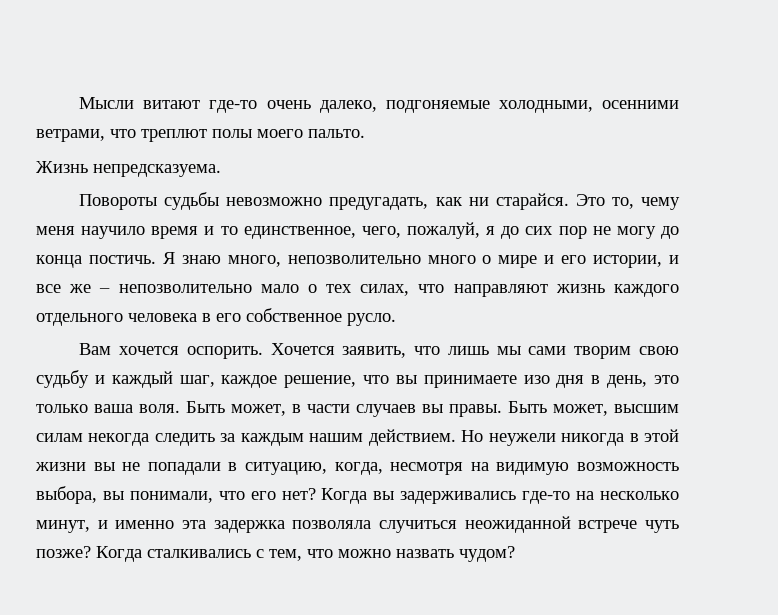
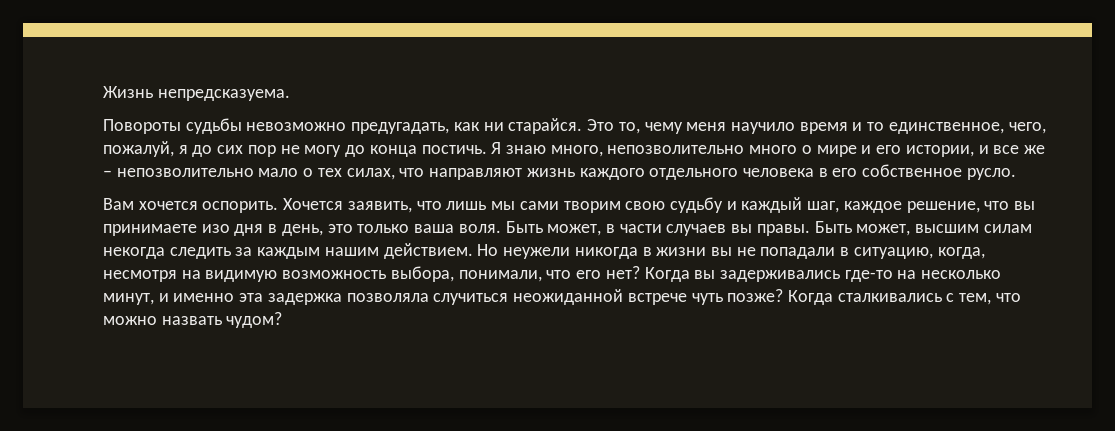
[79,97,679,113] [36,129,365,142] Мысли витают где-то очень далеко, подгоняемые холодными, осенними ветрами, что треплют полы моего пальто. // -> (103, 92) none
[644,429,680,442] этой -> (652, 251) none
[102,491,124,500] вы -> (454, 274) none

